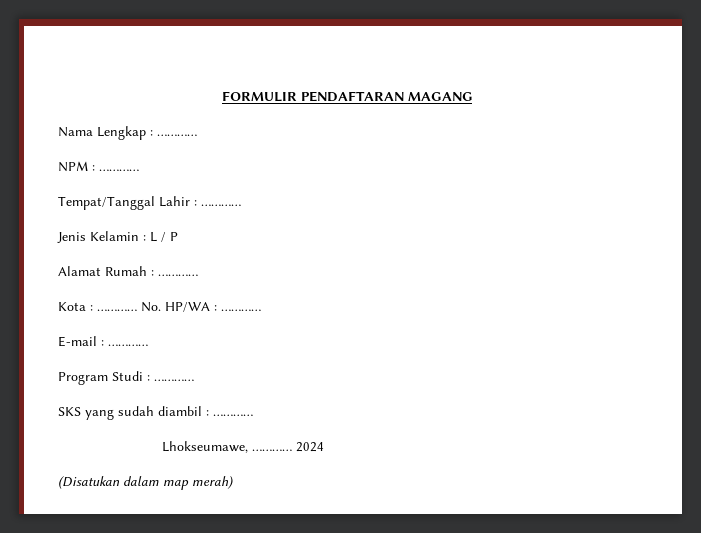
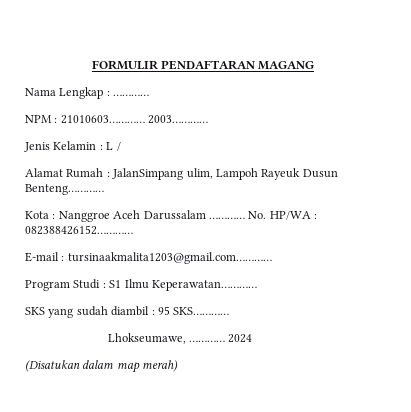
[99,169,139,171] [58,196,241,210] ………… // Tempat/Tanggal Lahir : ………… -> [60,115,209,124] 21010603………… 2003…………
[170,232,178,241] P -> (121, 146) none
[158,274,198,276] ………… -> [112,168,338,180] [25,184,104,195] JalanSimpang ulim, Lampoh Rayeuk Dusun Benteng…………
(93, 308) none -> [58,210,206,222] Nanggroe Aceh Darussalam
[221,309,261,311] ………… -> [25,225,133,235] 082388426152…………
[108,344,148,346] ………… -> [67,252,272,264] tursinaakmalita1203@gmail.com…………
[154,379,194,381] ………… -> [109,279,257,291] S1 Ilmu Keperawatan…………
[213,414,253,416] ………… -> [157,306,230,315] 95 SKS…………

